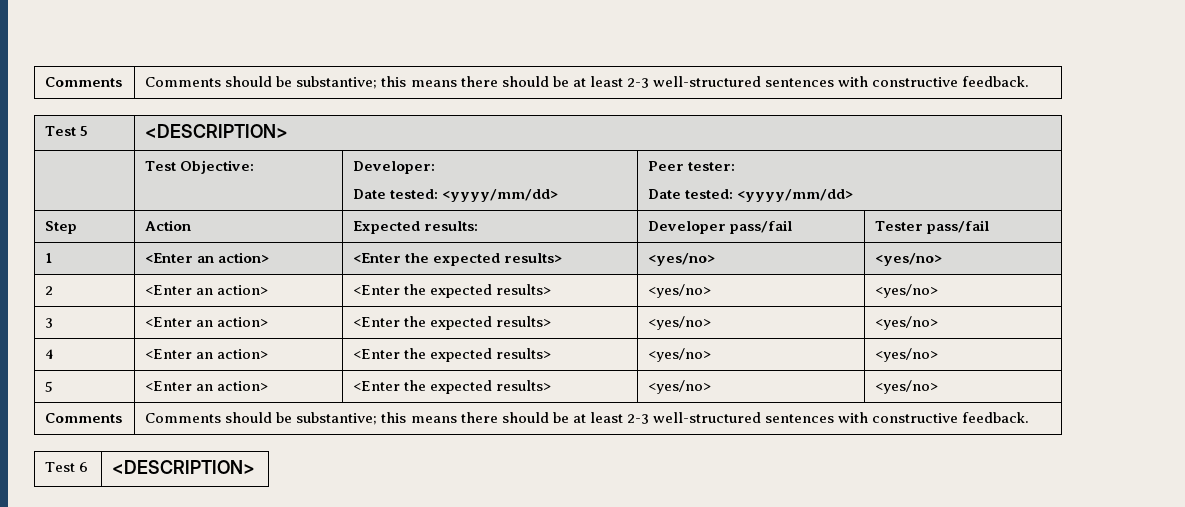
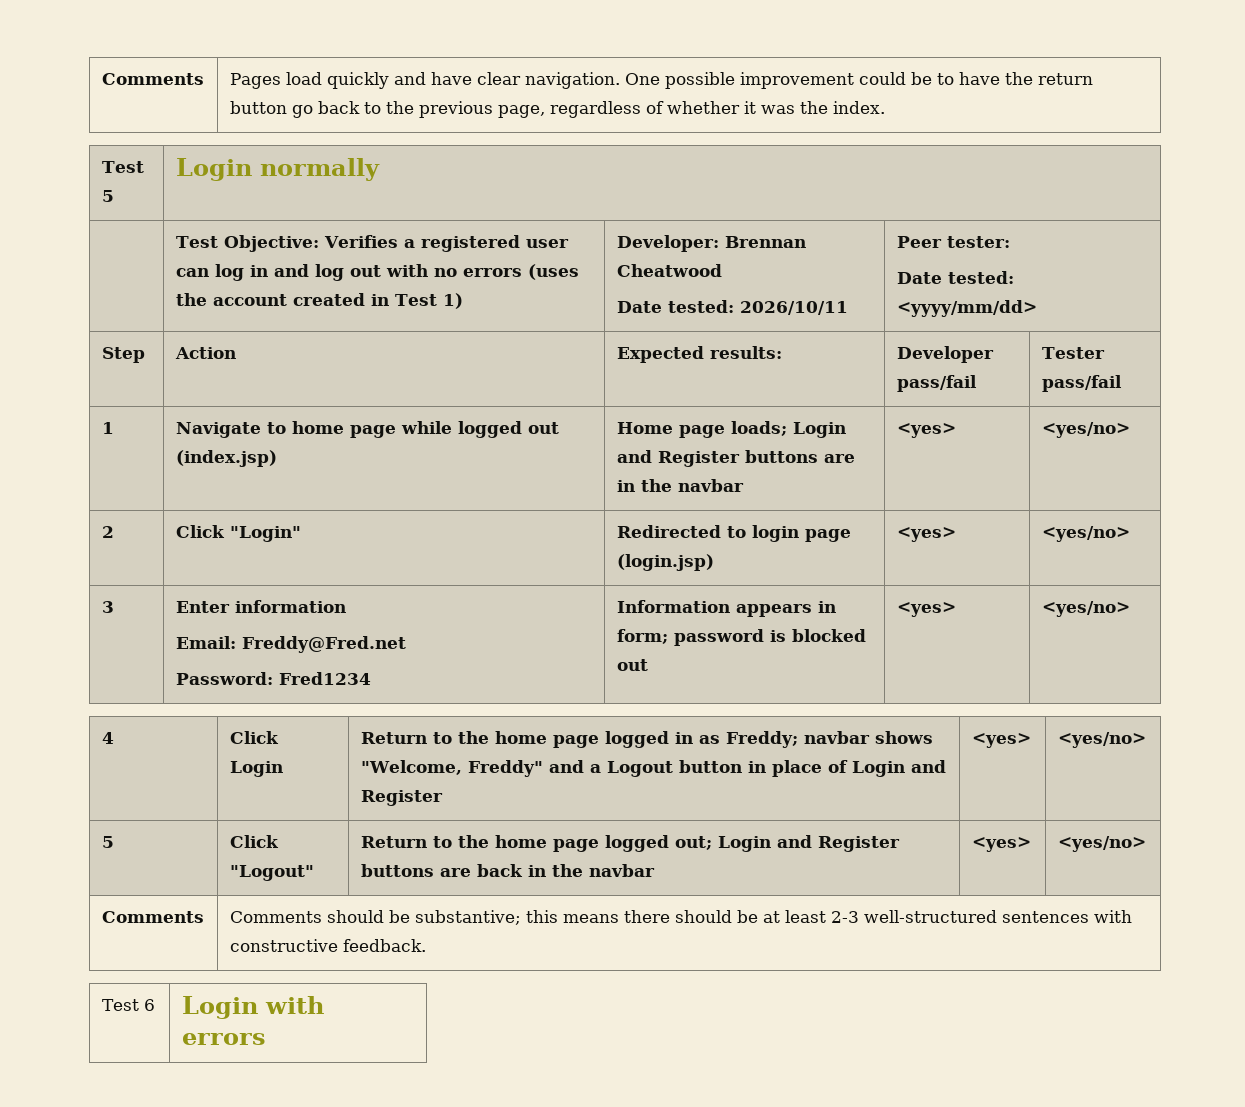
[45,77,123,87] [145,76,1030,89] Comments | Comments should be substantive; this means there should be at least 2-3 well-structured sentences with constructive feedback. -> [101,73,204,85] [229,72,1093,89] [229,101,885,118] Comments | Pages load quickly and have clear navigation. One possible improvement could be to have the return button go back to the previous page, regardless of whether it was the index.
[145,124,289,138] <DESCRIPTION> -> [175,158,380,181] Login normally
(255, 167) none -> [323,235,569,252] [175,264,579,281] [175,293,463,309] Verifies a registered user can log in and log out with no errors (uses the account created in Test 1)
[353,189,559,202] // Date tested: <yyyy/mm/dd> -> [724,236,806,248] [616,264,722,277] [616,300,848,315] Brennan Cheatwood // Date tested: 2026/10/11
[145,252,270,263] [353,253,563,266] [648,253,716,266] [875,253,943,266] [45,286,54,295] [145,285,269,295] [353,284,552,298] [648,284,712,298] [875,284,939,298] [45,318,54,328] [145,317,269,327] [353,316,552,330] [648,316,712,330] [875,316,939,330] [45,349,55,359] [145,349,269,359] [353,348,552,362] [648,348,712,362] [875,348,939,362] [45,381,54,392] [145,381,269,391] [353,380,552,394] [648,380,712,394] <Enter an action> | <Enter the expected results> | <yes/no> | <yes/no> // 2 | <Enter an action> | <Enter the expected results> | <yes/no> | <yes/no> // 3 | <Enter an action> | <Enter the expected results> | <yes/no> | <yes/no> // 4 | <Enter an action> | <Enter the expected results> | <yes/no> | <yes/no> // 5 | <Enter an action> | <Enter the expected results> | <yes/no> -> [175,421,559,438] [175,450,277,467] [616,421,846,438] [616,450,855,467] [616,479,744,492] [896,423,956,438] [1041,422,1130,438] [101,526,114,538] [175,525,301,542] [616,525,851,542] [616,554,714,571] [896,527,956,542] [1041,526,1130,542] [101,601,114,613] [175,600,346,613] [175,636,406,653] [175,672,371,685] [616,600,836,617] [616,629,866,646] [616,659,648,671] [896,602,956,617] [1041,601,1130,617] [101,732,114,744] [229,731,279,744] [229,761,283,777] [360,731,933,748] [360,760,946,777] [360,790,443,806] [971,733,1031,748] [1057,732,1146,748] [101,836,114,848] [229,835,279,848] [229,865,314,881] [360,835,900,852] [360,864,655,877] [971,837,1031,852] Navigate to home page while logged out (index.jsp) | Home page loads; Login and Register buttons are in the navbar | <yes> | <yes/no> // 2 | Click "Login" | Redirected to login page (login.jsp) | <yes> | <yes/no> // 3 | Enter information // Email: Freddy@Fred.net // Password: Fred1234 | Information appears in form; password is blocked out | <yes> | <yes/no> // 4 | Click Login | Return to the home page logged in as Freddy; navbar shows "Welcome, Freddy" and a Logout button in place of Login and Register | <yes> | <yes/no> // 5 | Click "Logout" | Return to the home page logged out; Login and Register buttons are back in the navbar | <yes>
[112,460,256,474] <DESCRIPTION> -> [181,996,324,1019] [181,1033,266,1045] Login with errors

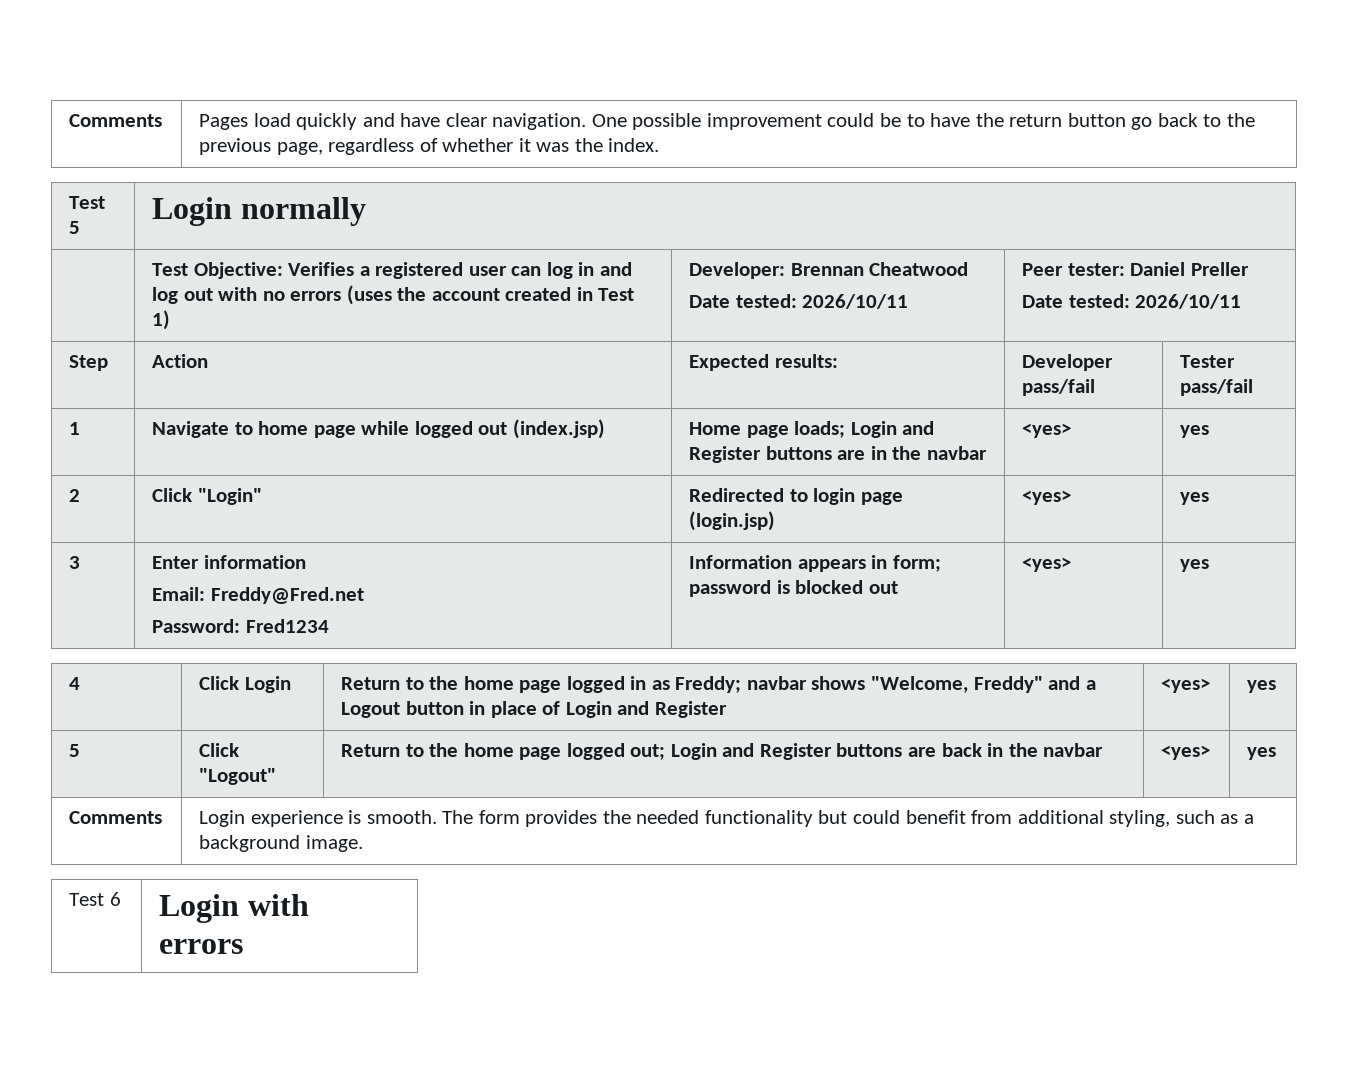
[896,271,1014,284] [896,300,1037,317] // Date tested: <yyyy/mm/dd> -> [1130,262,1249,276] [1022,294,1242,309] Daniel Preller // Date tested: 2026/10/11
[1041,422,1130,438] <yes/no> -> [1180,425,1210,438] yes
[1041,526,1130,542] <yes/no> -> [1180,492,1210,505] yes
[1041,601,1130,617] <yes/no> -> [1180,559,1210,572] yes
[1057,732,1146,748] <yes/no> -> [1247,680,1277,693] yes
[1057,836,1146,852] [101,911,204,923] [229,910,1132,925] [229,939,426,952] <yes/no> // Comments | Comments should be substantive; this means there should be at least 2-3 well-structured sentences with constructive feedback. -> [1247,747,1277,760] [69,811,163,824] [199,810,1254,827] [199,835,363,852] yes // Comments | Login experience is smooth. The form provides the needed functionality but could benefit from additional styling, such as a background image.

